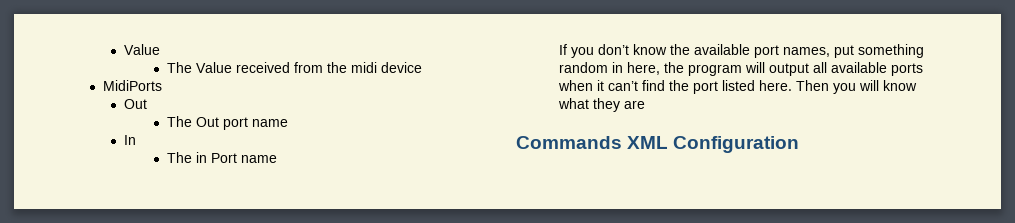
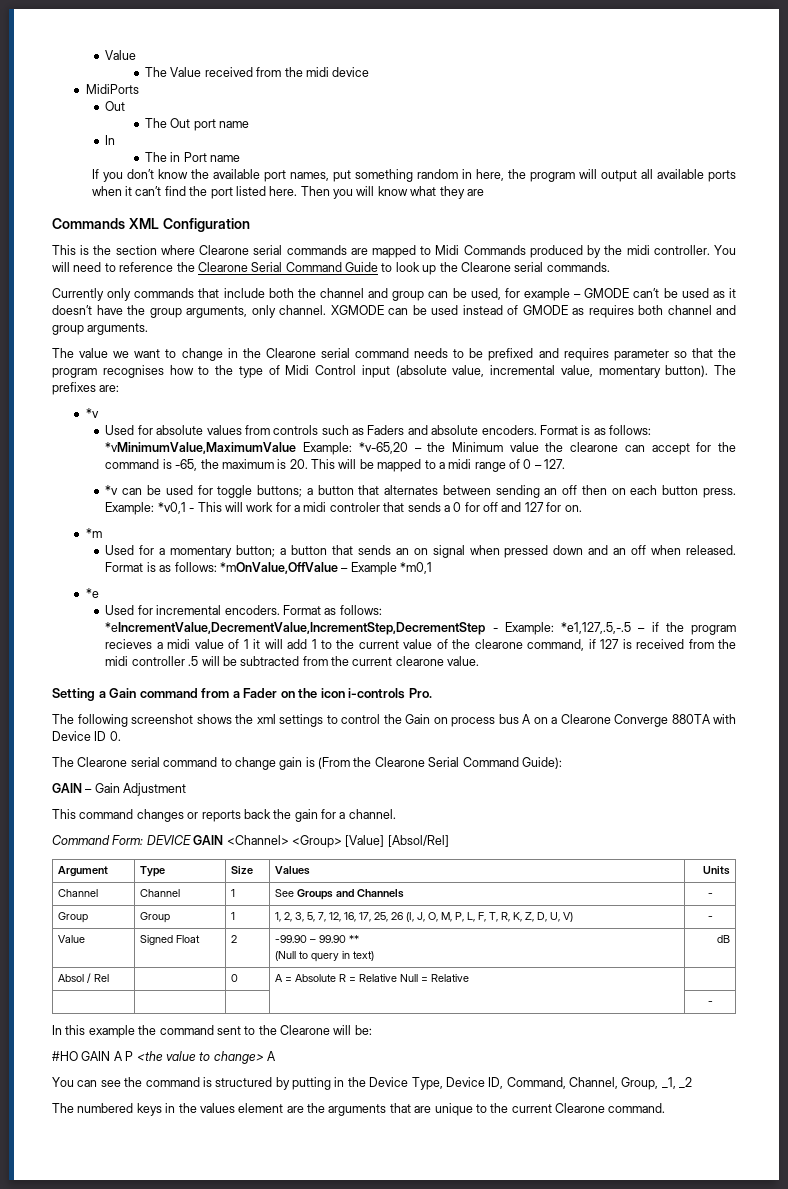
(800, 144) none -> [52,245,736,258] [52,262,610,275] [52,288,736,301] [52,305,736,318] [52,323,149,335] [52,348,737,361] [52,365,736,378] [52,382,120,395] [85,408,99,418] [105,425,652,435] [105,442,736,455] [105,459,566,472] [105,485,737,498] [105,502,582,515] [85,528,102,538] [105,545,736,558] [105,562,433,575] [85,588,99,598] [105,605,382,615] [105,622,736,635] [105,639,736,651] [105,656,480,666] [52,688,432,701] [52,714,736,727] [52,731,121,741] [52,757,562,770] [52,783,187,796] [52,809,396,822] [52,835,449,848] [57,866,108,877] [139,866,165,877] [230,866,253,874] [274,866,310,875] [703,866,731,875] [57,889,98,897] [139,889,180,897] [230,889,235,897] [274,889,404,900] [707,893,713,897] [57,912,88,923] [139,912,170,923] [230,912,235,920] [274,912,573,922] [707,916,713,920] [57,935,85,943] [139,935,200,945] [230,935,237,943] [274,935,359,943] [274,951,374,962] [717,935,731,943] [57,973,109,983] [230,974,238,982] [274,974,469,982] [707,1001,713,1005] [52,1025,372,1038] [52,1051,276,1064] [52,1077,693,1090] [52,1103,666,1116] // This is the section where Clearone serial commands are mapped to Midi Commands produced by the midi controller. You will need to reference the Clearone Serial Command Guide to look up the Clearone serial commands. // Currently only commands that include both the channel and group can be used, for example – GMODE can’t be used as it doesn’t have the group arguments, only channel. XGMODE can be used instead of GMODE as requires both channel and group arguments. // The value we want to change in the Clearone serial command needs to be prefixed and requires parameter so that the program recognises how to the type of Midi Control input (absolute value, incremental value, momentary button). The prefixes are: // *v // Used for absolute values from controls such as Faders and absolute encoders. Format is as follows: *vMinimumValue,MaximumValue Example: *v-65,20 – the Minimum value the clearone can accept for the command is -65, the maximum is 20. This will be mapped to a midi range of 0 – 127. // *v can be used for toggle buttons; a button that alternates between sending an off then on each button press. Example: *v0,1 - This will work for a midi controler that sends a 0 for off and 127 for on. // *m // Used for a momentary button; a button that sends an on signal when pressed down and an off when released. Format is as follows: *mOnValue,OffValue – Example *m0,1 // *e // Used for incremental encoders. Format as follows: *eIncrementValue,DecrementValue,IncrementStep,DecrementStep - Example: *e1,127,.5,-.5 – if the program recieves a midi value of 1 it will add 1 to the current value of the clearone command, if 127 is received from the midi controller .5 will be subtracted from the current clearone value. // Setting a Gain command from a Fader on the icon i-controls Pro. // The following screenshot shows the xml settings to control the Gain on process bus A on a Clearone Converge 880TA with Device ID 0. // The Clearone serial command to change gain is (From the Clearone Serial Command Guide): // GAIN – Gain Adjustment // This command changes or reports back the gain for a channel. // Command Form: DEVICE GAIN <Channel> <Group> [Value] [Absol/Rel] // Argument | Type | Size | Values | Units // Channel | Channel | 1 | See Groups and Channels | - // Group | Group | 1 | 1, 2, 3, 5, 7, 12, 16, 17, 25, 26 (I, J, O, M, P, L, F, T, R, K, Z, D, U, V) | - // Value | Signed Float | 2 | -99.90 – 99.90 ** // (Null to query in text) | dB // Absol / Rel | | 0 | A = Absolute R = Relative Null = Relative | // | | | | - // In this example the command sent to the Clearone will be: // #HO GAIN A P <the value to change> A // You can see the command is structured by putting in the Device Type, Device ID, Command, Channel, Group, _1, _2 // The numbered keys in the values element are the arguments that are unique to the current Clearone command.

